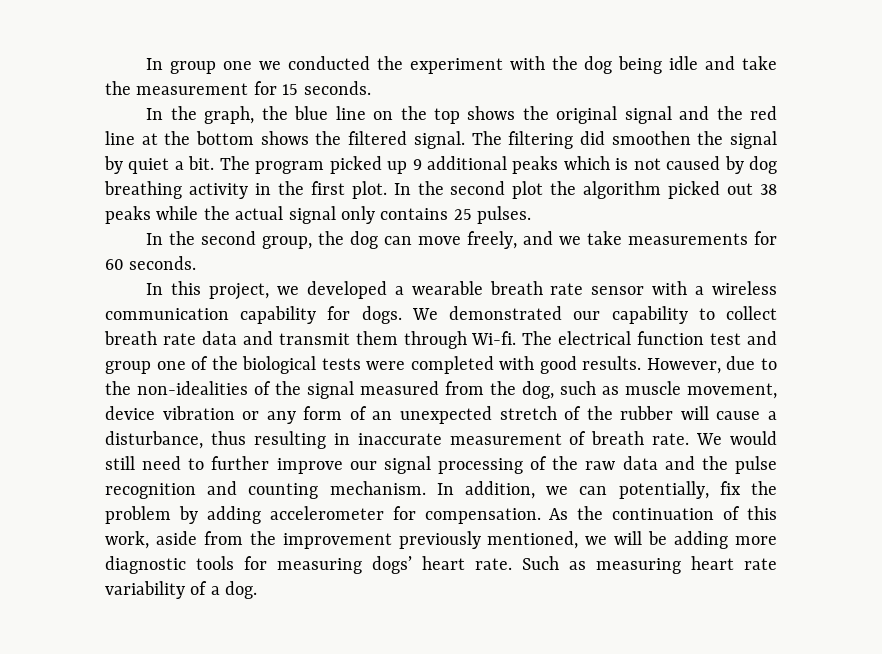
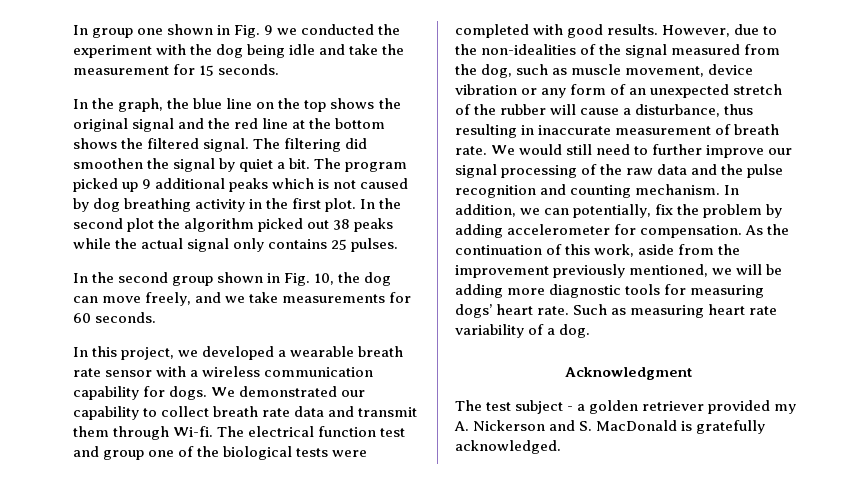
(253, 65) none -> [167,24,274,38] shown in Fig. 9
[262,236,313,249] group, -> [172,272,335,286] group shown in Fig. 10,
(258, 590) none -> [564,367,692,380] [455,400,797,414] [454,420,766,434] [455,440,561,454] // Acknowledgment // The test subject - a golden retriever provided my A. Nickerson and S. MacDonald is gratefully acknowledged.

